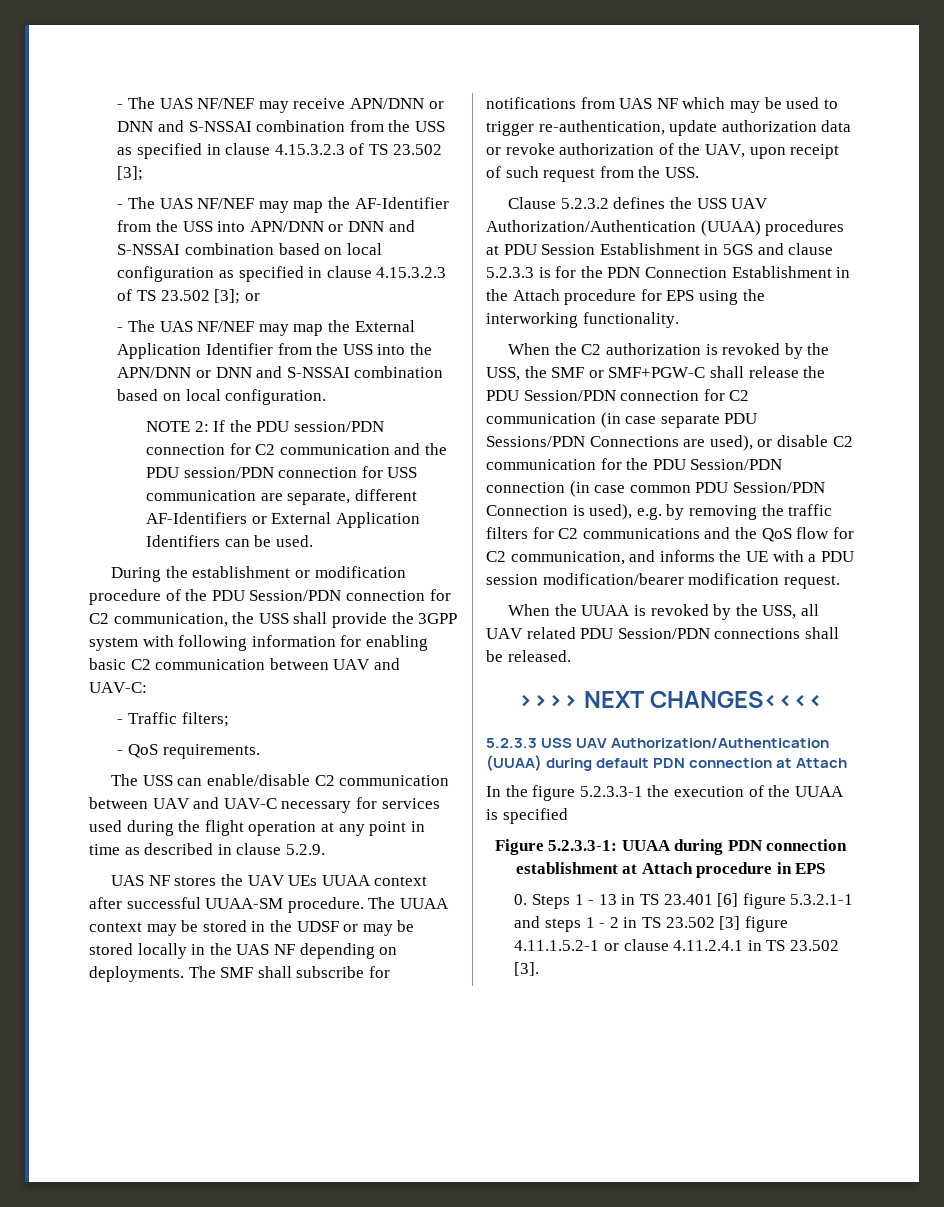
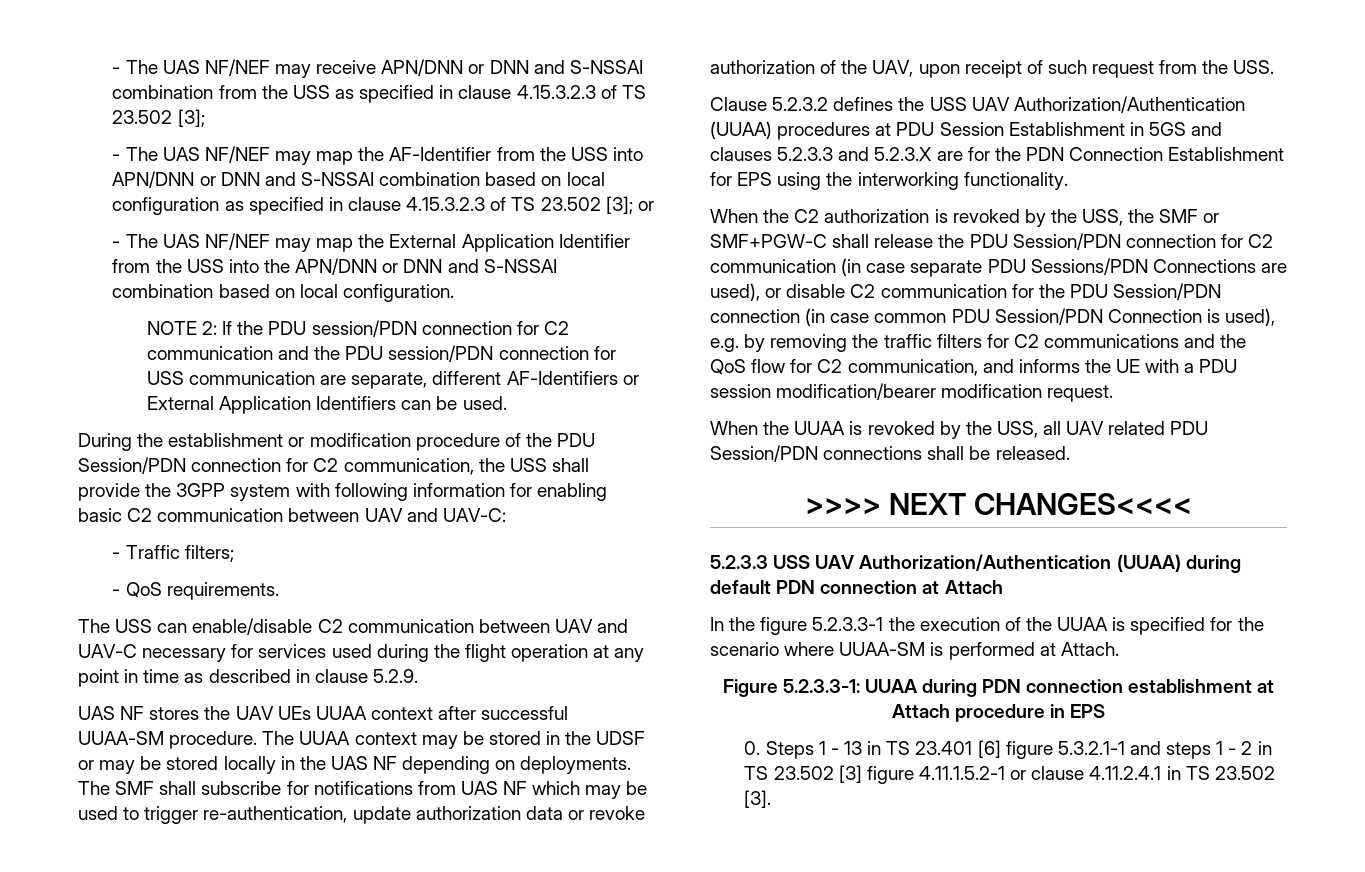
[788,243,834,255] [486,267,551,278] clause 5.2.3.3 is -> [710,147,963,161] clauses 5.2.3.3 and 5.2.3.X are
[836,267,851,278] [486,289,637,305] in the Attach procedure -> (1285, 154) none
(568, 816) none -> [1210,617,1264,631] [710,642,1119,660] for the scenario where UUAA-SM is performed at Attach.

